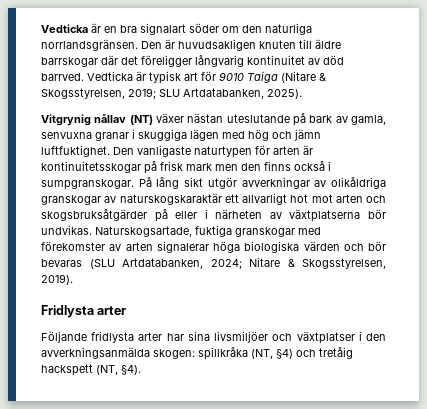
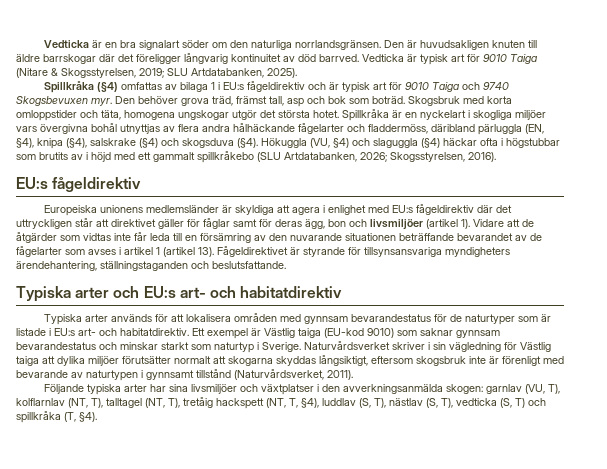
[41,113,386,126] [41,129,321,141] [41,145,313,158] [41,161,331,174] [41,177,386,190] [41,193,386,205] [41,209,386,222] [41,225,321,237] [41,241,386,253] [41,257,386,269] [41,274,73,285] [41,305,127,318] Vitgrynig nållav (NT) växer nästan uteslutande på bark av gamla, senvuxna granar i skuggiga lägen med hög och jämn luftfuktighet. Den vanligaste naturtypen för arten är kontinuitetsskogar på frisk mark men den finns också i sumpgranskogar. På lång sikt utgör avverkningar av olikåldriga granskogar av naturskogskaraktär ett allvarligt hot mot arten och skogsbruksåtgärder på eller i närheten av växtplatserna bör undvikas. Naturskogsartade, fuktiga granskogar med förekomster av arten signalerar höga biologiska värden och bör bevaras (SLU Artdatabanken, 2024; Nitare & Skogsstyrelsen, 2019). // Fridlysta arter -> [44,81,510,93] [16,96,512,107] [16,109,546,121] [16,123,544,135] [16,138,560,149] [16,151,496,163] [16,177,142,192] [44,204,513,216] [16,218,534,230] [16,232,542,243] [16,246,510,257] [16,261,286,271] [16,286,343,302] [44,313,552,325] [16,328,500,339] [16,341,551,353] [16,355,564,366] [16,369,353,381] Spillkråka (§4) omfattas av bilaga 1 i EU:s fågeldirektiv och är typisk art för 9010 Taiga och 9740 Skogsbevuxen myr. Den behöver grova träd, främst tall, asp och bok som boträd. Skogsbruk med korta omloppstider och täta, homogena ungskogar utgör det största hotet. Spillkråka är en nyckelart i skogliga miljöer vars övergivna bohål utnyttjas av flera andra hålhäckande fågelarter och fladdermöss, däribland pärluggla (EN, §4), knipa (§4), salskrake (§4) och skogsduva (§4). Hökuggla (VU, §4) och slaguggla (§4) häckar ofta i högstubbar som brutits av i höjd med ett gammalt spillkråkebo (SLU Artdatabanken, 2026; Skogsstyrelsen, 2016). // EU:s fågeldirektiv // Europeiska unionens medlemsländer är skyldiga att agera i enlighet med EU:s fågeldirektiv där det uttryckligen står att direktivet gäller för fåglar samt för deras ägg, bon och livsmiljöer (artikel 1). Vidare att de åtgärder som vidtas inte får leda till en försämring av den nuvarande situationen beträffande bevarandet av de fågelarter som avses i artikel 1 (artikel 13). Fågeldirektivet är styrande för tillsynsansvariga myndigheters ärendehantering, ställningstaganden och beslutsfattande. // Typiska arter och EU:s art- och habitatdirektiv // Typiska arter används för att lokalisera områden med gynnsam bevarandestatus för de naturtyper som är listade i EU:s art- och habitatdirektiv. Ett exempel är Västlig taiga (EU-kod 9010) som saknar gynnsam bevarandestatus och minskar starkt som naturtyp i Sverige. Naturvårdsverket skriver i sin vägledning för Västlig taiga att dylika miljöer förutsätter normalt att skogarna skyddas långsiktigt, eftersom skogsbruk inte är förenligt med bevarande av naturtypen i gynnsamt tillstånd (Naturvårdsverket, 2011).
[91,331,135,343] fridlysta -> [87,384,122,395] typiska
[198,347,353,360] [41,364,118,376] spillkråka (NT, §4) och tretåig hackspett (NT, -> [486,384,561,394] [16,397,546,409] [16,411,76,423] garnlav (VU, T), kolflarnlav (NT, T), talltagel (NT, T), tretåig hackspett (NT, T, §4), luddlav (S, T), nästlav (S, T), vedticka (S, T) och spillkråka (T,

